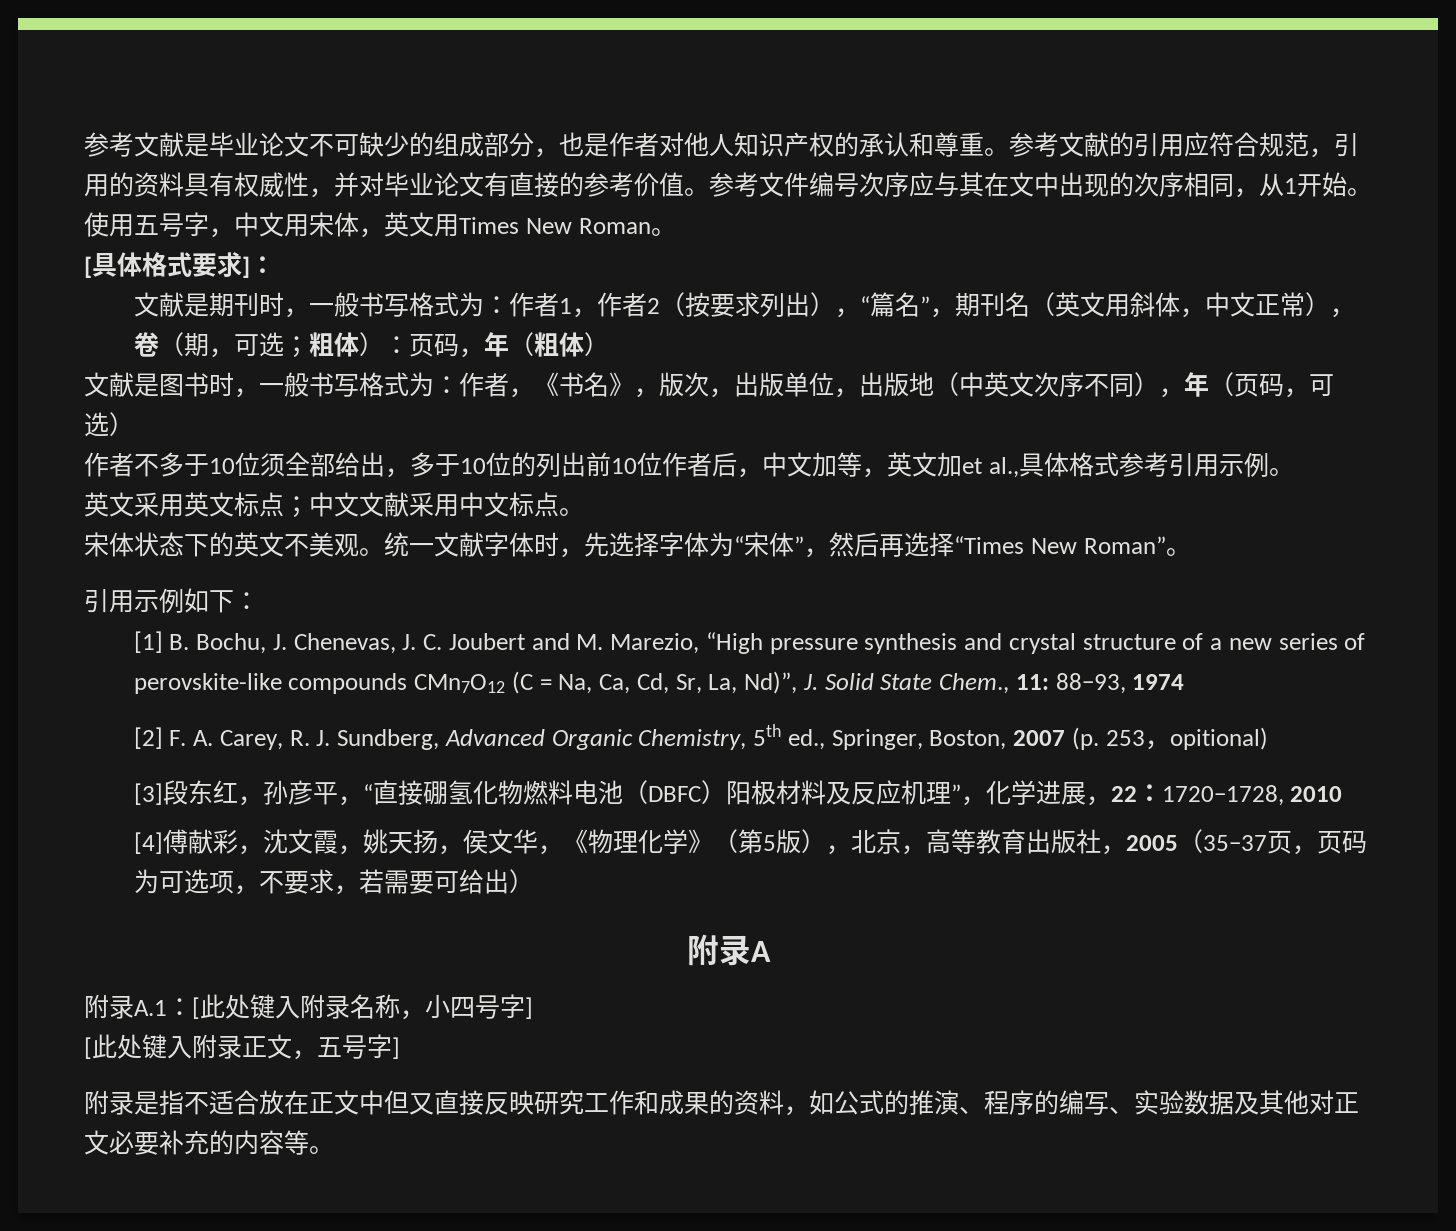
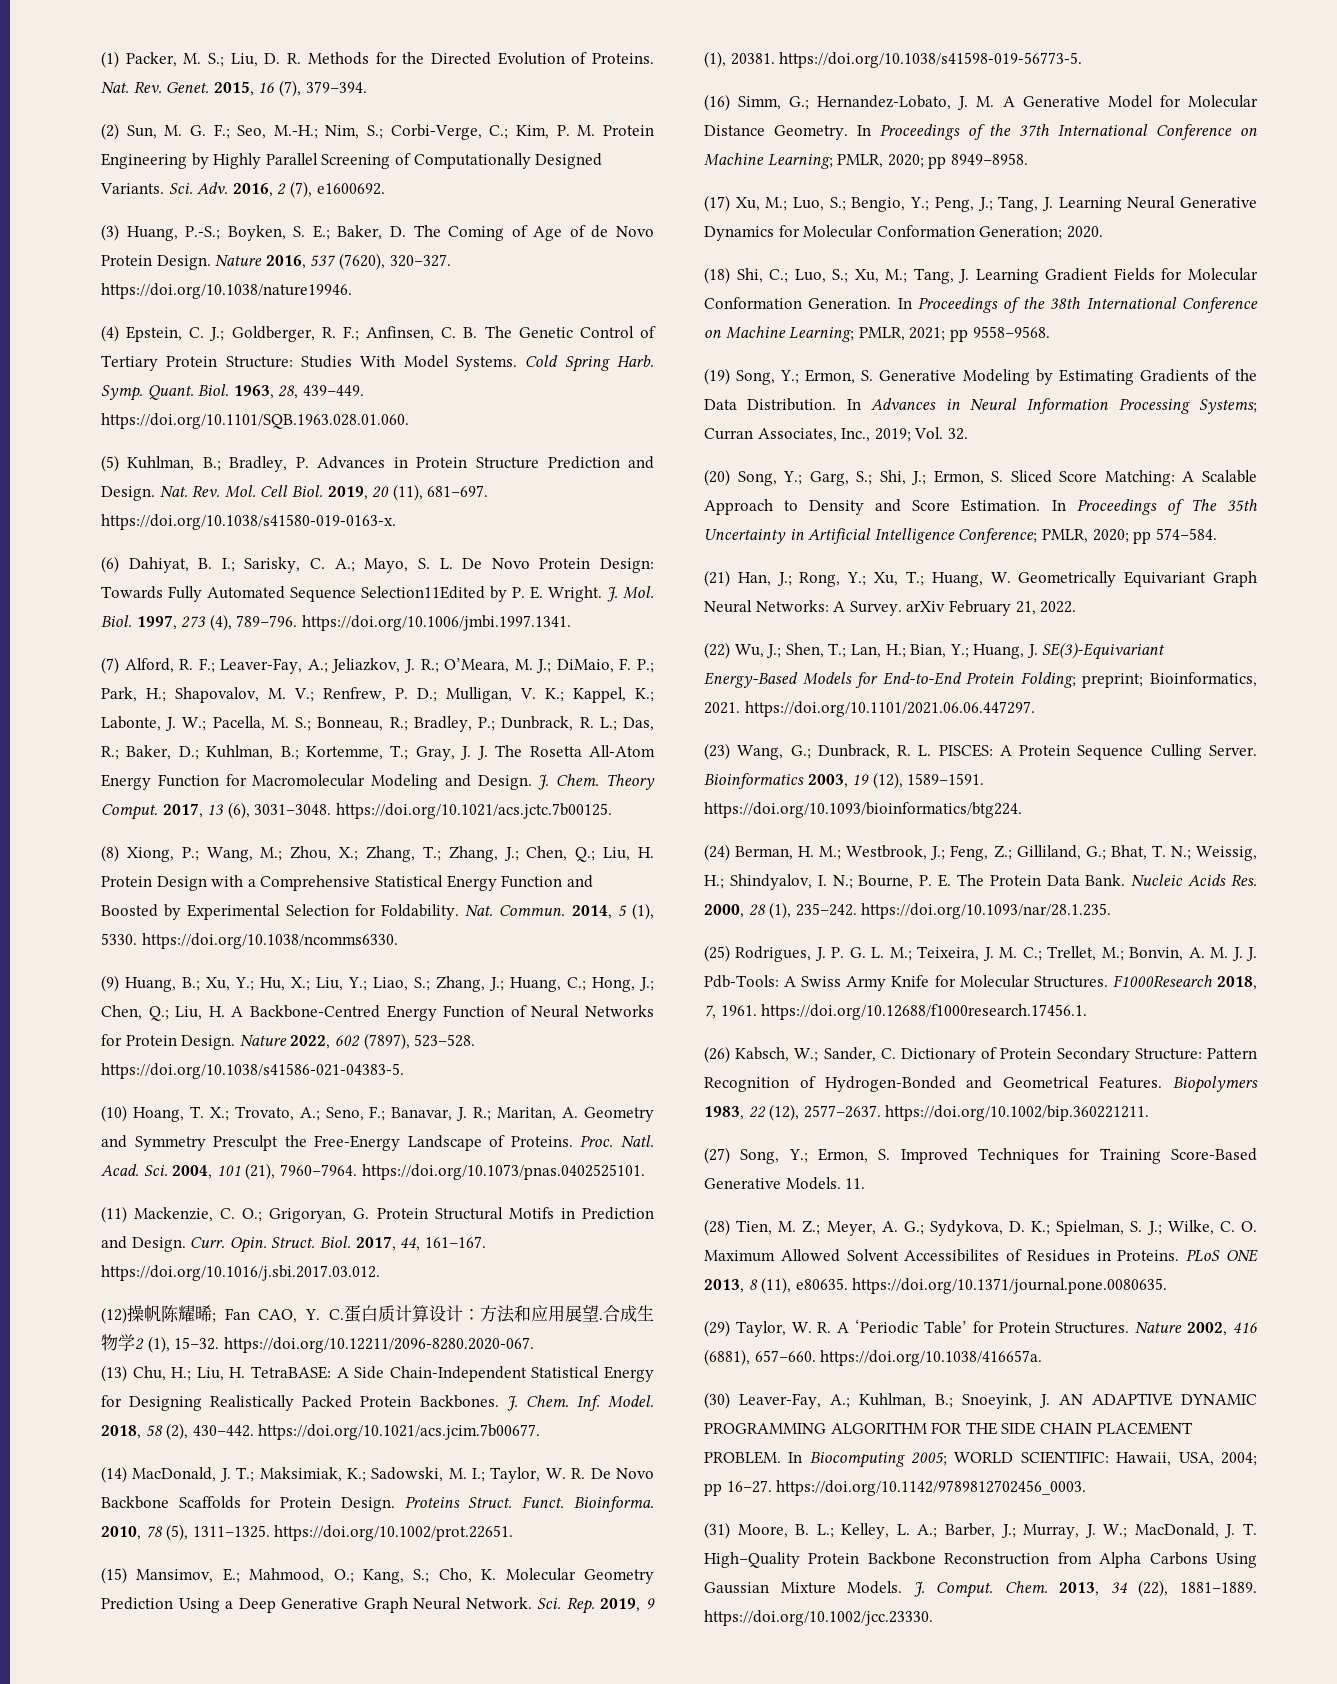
[84,132,1359,158] [84,172,1372,198] [84,212,676,238] [84,252,275,278] [133,292,1355,318] [133,332,609,358] [84,372,1334,398] [84,412,134,437] [84,452,1294,478] [84,492,584,518] [84,532,1191,558] [84,588,259,613] [133,631,1366,654] [133,671,1185,694] [133,724,1268,750] [133,780,1343,806] [133,829,1367,855] [133,869,534,895] [686,934,771,966] [84,994,533,1020] [84,1034,400,1060] [84,1090,1359,1116] [84,1130,334,1155] 参考文献是毕业论文不可缺少的组成部分，也是作者对他人知识产权的承认和尊重。参考文献的引用应符合规范，引用的资料具有权威性，并对毕业论文有直接的参考价值。参考文件编号次序应与其在文中出现的次序相同，从1开始。使用五号字，中文用宋体，英文用Times New Roman。 // [具体格式要求]： // 文献是期刊时，一般书写格式为：作者1，作者2（按要求列出），“篇名”，期刊名（英文用斜体，中文正常），卷（期，可选；粗体）：页码，年（粗体） // 文献是图书时，一般书写格式为：作者，《书名》，版次，出版单位，出版地（中英文次序不同），年（页码，可选） // 作者不多于10位须全部给出，多于10位的列出前10位作者后，中文加等，英文加et al.,具体格式参考引用示例。 // 英文采用英文标点；中文文献采用中文标点。 // 宋体状态下的英文不美观。统一文献字体时，先选择字体为“宋体”，然后再选择“Times New Roman”。 // 引用示例如下： // [1] B. Bochu, J. Chenevas, J. C. Joubert and M. Marezio, “High pressure synthesis and crystal structure of a new series of perovskite-like compounds CMn7O12 (C = Na, Ca, Cd, Sr, La, Nd)”, J. Solid State Chem., 11: 88−93, 1974 // [2] F. A. Carey, R. J. Sundberg, Advanced Organic Chemistry, 5th ed., Springer, Boston, 2007 (p. 253，opitional) // [3]段东红，孙彦平，“直接硼氢化物燃料电池（DBFC）阳极材料及反应机理”，化学进展，22：1720−1728, 2010 // [4]傅献彩，沈文霞，姚天扬，侯文华，《物理化学》（第5版），北京，高等教育出版社，2005（35−37页，页码为可选项，不要求，若需要可给出） // 附录A // 附录A.1：[此处键入附录名称，小四号字] // [此处键入附录正文，五号字] // 附录是指不适合放在正文中但又直接反映研究工作和成果的资料，如公式的推演、程序的编写、实验数据及其他对正文必要补充的内容等。 -> [100,51,654,68] [100,80,367,97] [100,123,654,140] [100,153,603,169] [99,181,385,198] [100,224,654,241] [100,253,451,270] [100,283,352,299] [100,325,656,342] [100,355,654,372] [100,384,364,401] [100,413,409,429] [100,455,654,472] [100,484,489,501] [100,514,396,530] [100,556,654,573] [100,586,654,602] [100,614,571,631] [100,657,654,674] [100,687,655,703] [100,716,654,732] [100,745,655,761] [100,774,656,790] [100,802,612,820] [100,845,654,862] [100,875,593,891] [100,903,655,920] [100,933,398,949] [100,975,654,992] [100,1005,654,1021] [100,1033,476,1050] [100,1063,404,1079] [100,1105,654,1122] [100,1135,654,1151] [100,1163,645,1180] [100,1206,654,1223] [100,1236,486,1253] [100,1265,380,1281] [100,1304,654,1324] [100,1334,534,1353] [100,1365,654,1382] [100,1395,654,1411] [100,1423,541,1440] [100,1466,654,1483] [100,1496,654,1512] [100,1524,514,1541] [100,1567,655,1584] [100,1597,656,1614] [703,51,1083,68] [703,94,1258,111] [703,124,1257,140] [703,153,1028,169] [703,195,1257,212] [703,225,1103,241] [703,267,1258,284] [703,297,1258,313] [703,326,1050,342] [703,368,1257,385] [703,398,1257,414] [703,427,968,442] [703,469,1257,486] [703,499,1257,515] [703,528,1217,544] [703,570,1257,587] [703,600,1077,616] [703,642,1166,660] [703,672,1257,688] [703,701,1035,717] [703,743,1257,760] [703,772,985,789] [703,802,1022,818] [703,844,1257,861] [703,874,1257,890] [703,902,1112,919] [703,945,1257,962] [703,975,1257,991] [703,1004,1088,1020] [703,1046,1257,1063] [703,1076,1258,1093] [703,1104,1150,1121] [703,1147,1257,1164] [703,1177,866,1190] [703,1219,1257,1236] [703,1249,1258,1262] [703,1277,1168,1294] [703,1319,1258,1337] [703,1349,1043,1366] [703,1392,1257,1409] [703,1422,1193,1435] [703,1451,1257,1468] [703,1480,1087,1496] [703,1522,1257,1539] [703,1552,1257,1568] [703,1580,1257,1598] [703,1610,933,1626] (1) Packer, M. S.; Liu, D. R. Methods for the Directed Evolution of Proteins. Nat. Rev. Genet. 2015, 16 (7), 379–394. // (2) Sun, M. G. F.; Seo, M.-H.; Nim, S.; Corbi-Verge, C.; Kim, P. M. Protein Engineering by Highly Parallel Screening of Computationally Designed Variants. Sci. Adv. 2016, 2 (7), e1600692. // (3) Huang, P.-S.; Boyken, S. E.; Baker, D. The Coming of Age of de Novo Protein Design. Nature 2016, 537 (7620), 320–327. https://doi.org/10.1038/nature19946. // (4) Epstein, C. J.; Goldberger, R. F.; Anfinsen, C. B. The Genetic Control of Tertiary Protein Structure: Studies With Model Systems. Cold Spring Harb. Symp. Quant. Biol. 1963, 28, 439–449. https://doi.org/10.1101/SQB.1963.028.01.060. // (5) Kuhlman, B.; Bradley, P. Advances in Protein Structure Prediction and Design. Nat. Rev. Mol. Cell Biol. 2019, 20 (11), 681–697. https://doi.org/10.1038/s41580-019-0163-x. // (6) Dahiyat, B. I.; Sarisky, C. A.; Mayo, S. L. De Novo Protein Design: Towards Fully Automated Sequence Selection11Edited by P. E. Wright. J. Mol. Biol. 1997, 273 (4), 789–796. https://doi.org/10.1006/jmbi.1997.1341. // (7) Alford, R. F.; Leaver-Fay, A.; Jeliazkov, J. R.; O’Meara, M. J.; DiMaio, F. P.; Park, H.; Shapovalov, M. V.; Renfrew, P. D.; Mulligan, V. K.; Kappel, K.; Labonte, J. W.; Pacella, M. S.; Bonneau, R.; Bradley, P.; Dunbrack, R. L.; Das, R.; Baker, D.; Kuhlman, B.; Kortemme, T.; Gray, J. J. The Rosetta All-Atom Energy Function for Macromolecular Modeling and Design. J. Chem. Theory Comput. 2017, 13 (6), 3031–3048. https://doi.org/10.1021/acs.jctc.7b00125. // (8) Xiong, P.; Wang, M.; Zhou, X.; Zhang, T.; Zhang, J.; Chen, Q.; Liu, H. Protein Design with a Comprehensive Statistical Energy Function and Boosted by Experimental Selection for Foldability. Nat. Commun. 2014, 5 (1), 5330. https://doi.org/10.1038/ncomms6330. // (9) Huang, B.; Xu, Y.; Hu, X.; Liu, Y.; Liao, S.; Zhang, J.; Huang, C.; Hong, J.; Chen, Q.; Liu, H. A Backbone-Centred Energy Function of Neural Networks for Protein Design. Nature 2022, 602 (7897), 523–528. https://doi.org/10.1038/s41586-021-04383-5. // (10) Hoang, T. X.; Trovato, A.; Seno, F.; Banavar, J. R.; Maritan, A. Geometry and Symmetry Presculpt the Free-Energy Landscape of Proteins. Proc. Natl. Acad. Sci. 2004, 101 (21), 7960–7964. https://doi.org/10.1073/pnas.0402525101. // (11) Mackenzie, C. O.; Grigoryan, G. Protein Structural Motifs in Prediction and Design. Curr. Opin. Struct. Biol. 2017, 44, 161–167. https://doi.org/10.1016/j.sbi.2017.03.012. // (12)操帆陈耀晞; Fan CAO, Y. C.蛋白质计算设计：方法和应用展望.合成生物学2 (1), 15–32. https://doi.org/10.12211/2096-8280.2020-067. // (13) Chu, H.; Liu, H. TetraBASE: A Side Chain-Independent Statistical Energy for Designing Realistically Packed Protein Backbones. J. Chem. Inf. Model. 2018, 58 (2), 430–442. https://doi.org/10.1021/acs.jcim.7b00677. // (14) MacDonald, J. T.; Maksimiak, K.; Sadowski, M. I.; Taylor, W. R. De Novo Backbone Scaffolds for Protein Design. Proteins Struct. Funct. Bioinforma. 2010, 78 (5), 1311–1325. https://doi.org/10.1002/prot.22651. // (15) Mansimov, E.; Mahmood, O.; Kang, S.; Cho, K. Molecular Geometry Prediction Using a Deep Generative Graph Neural Network. Sci. Rep. 2019, 9 (1), 20381. https://doi.org/10.1038/s41598-019-56773-5. // (16) Simm, G.; Hernandez-Lobato, J. M. A Generative Model for Molecular Distance Geometry. In Proceedings of the 37th International Conference on Machine Learning; PMLR, 2020; pp 8949–8958. // (17) Xu, M.; Luo, S.; Bengio, Y.; Peng, J.; Tang, J. Learning Neural Generative Dynamics for Molecular Conformation Generation; 2020. // (18) Shi, C.; Luo, S.; Xu, M.; Tang, J. Learning Gradient Fields for Molecular Conformation Generation. In Proceedings of the 38th International Conference on Machine Learning; PMLR, 2021; pp 9558–9568. // (19) Song, Y.; Ermon, S. Generative Modeling by Estimating Gradients of the Data Distribution. In Advances in Neural Information Processing Systems; Curran Associates, Inc., 2019; Vol. 32. // (20) Song, Y.; Garg, S.; Shi, J.; Ermon, S. Sliced Score Matching: A Scalable Approach to Density and Score Estimation. In Proceedings of The 35th Uncertainty in Artificial Intelligence Conference; PMLR, 2020; pp 574–584. // (21) Han, J.; Rong, Y.; Xu, T.; Huang, W. Geometrically Equivariant Graph Neural Networks: A Survey. arXiv February 21, 2022. // (22) Wu, J.; Shen, T.; Lan, H.; Bian, Y.; Huang, J. SE(3)-Equivariant Energy-Based Models for End-to-End Protein Folding; preprint; Bioinformatics, 2021. https://doi.org/10.1101/2021.06.06.447297. // (23) Wang, G.; Dunbrack, R. L. PISCES: A Protein Sequence Culling Server. Bioinformatics 2003, 19 (12), 1589–1591. https://doi.org/10.1093/bioinformatics/btg224. // (24) Berman, H. M.; Westbrook, J.; Feng, Z.; Gilliland, G.; Bhat, T. N.; Weissig, H.; Shindyalov, I. N.; Bourne, P. E. The Protein Data Bank. Nucleic Acids Res. 2000, 28 (1), 235–242. https://doi.org/10.1093/nar/28.1.235. // (25) Rodrigues, J. P. G. L. M.; Teixeira, J. M. C.; Trellet, M.; Bonvin, A. M. J. J. Pdb-Tools: A Swiss Army Knife for Molecular Structures. F1000Research 2018, 7, 1961. https://doi.org/10.12688/f1000research.17456.1. // (26) Kabsch, W.; Sander, C. Dictionary of Protein Secondary Structure: Pattern Recognition of Hydrogen-Bonded and Geometrical Features. Biopolymers 1983, 22 (12), 2577–2637. https://doi.org/10.1002/bip.360221211. // (27) Song, Y.; Ermon, S. Improved Techniques for Training Score-Based Generative Models. 11. // (28) Tien, M. Z.; Meyer, A. G.; Sydykova, D. K.; Spielman, S. J.; Wilke, C. O. Maximum Allowed Solvent Accessibilites of Residues in Proteins. PLoS ONE 2013, 8 (11), e80635. https://doi.org/10.1371/journal.pone.0080635. // (29) Taylor, W. R. A ‘Periodic Table’ for Protein Structures. Nature 2002, 416 (6881), 657–660. https://doi.org/10.1038/416657a. // (30) Leaver-Fay, A.; Kuhlman, B.; Snoeyink, J. AN ADAPTIVE DYNAMIC PROGRAMMING ALGORITHM FOR THE SIDE CHAIN PLACEMENT PROBLEM. In Biocomputing 2005; WORLD SCIENTIFIC: Hawaii, USA, 2004; pp 16–27. https://doi.org/10.1142/9789812702456_0003. // (31) Moore, B. L.; Kelley, L. A.; Barber, J.; Murray, J. W.; MacDonald, J. T. High–Quality Protein Backbone Reconstruction from Alpha Carbons Using Gaussian Mixture Models. J. Comput. Chem. 2013, 34 (22), 1881–1889. https://doi.org/10.1002/jcc.23330.

